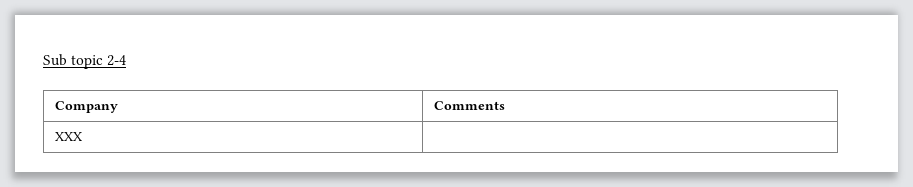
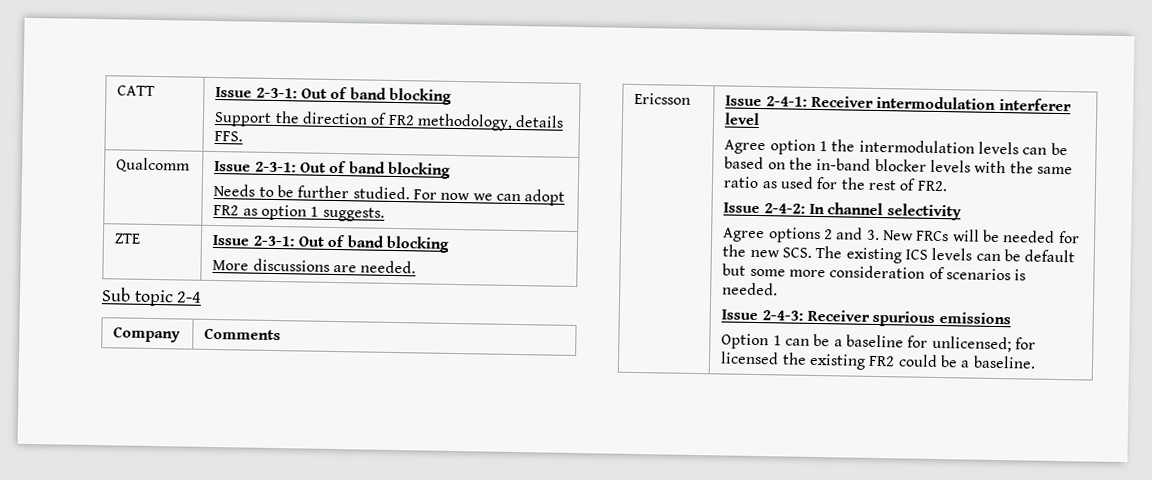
(43, 60) none -> [117,85,156,97] [215,86,452,105] [214,110,565,131] [214,130,244,142] [116,157,191,173] [214,160,451,179] [213,183,566,206] [213,204,385,222] [114,233,142,244] [212,234,450,253] [212,258,417,274] CATT | Issue 2-3-1: Out of band blocking // Support the direction of FR2 methodology, details FFS. // Qualcomm | Issue 2-3-1: Out of band blocking // Needs to be further studied. For now we can adopt FR2 as option 1 suggests. // ZTE | Issue 2-3-1: Out of band blocking // More discussions are needed. //
[54,132,83,141] XXX | -> [634,92,692,105] [725,95,1072,112] [724,112,761,126] [724,139,1068,156] [724,156,1073,175] [723,176,948,192] [723,202,962,221] [722,227,1080,244] [722,244,1076,264] [722,263,1027,281] [722,282,779,296] [721,309,1011,327] [721,333,1036,353] [720,351,1036,370] Ericsson | Issue 2-4-1: Receiver intermodulation interferer level // Agree option 1 the intermodulation levels can be based on the in-band blocker levels with the same ratio as used for the rest of FR2. // Issue 2-4-2: In channel selectivity // Agree options 2 and 3. New FRCs will be needed for the new SCS. The existing ICS levels can be default but some more consideration of scenarios is needed. // Issue 2-4-3: Receiver spurious emissions // Option 1 can be a baseline for unlicensed; for licensed the existing FR2 could be a baseline.

